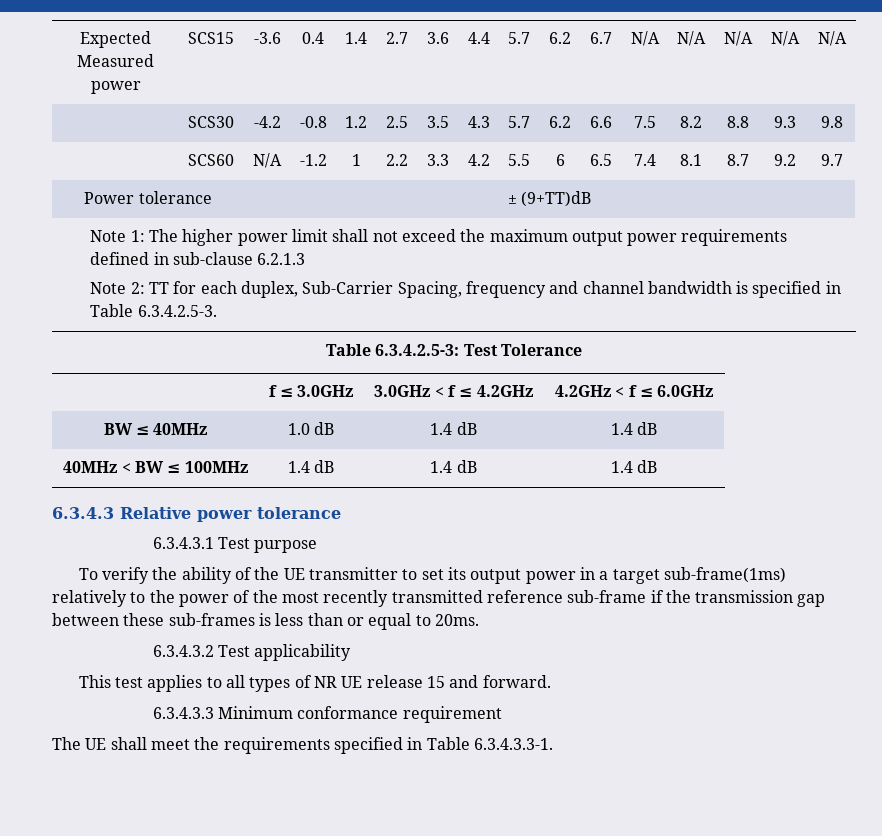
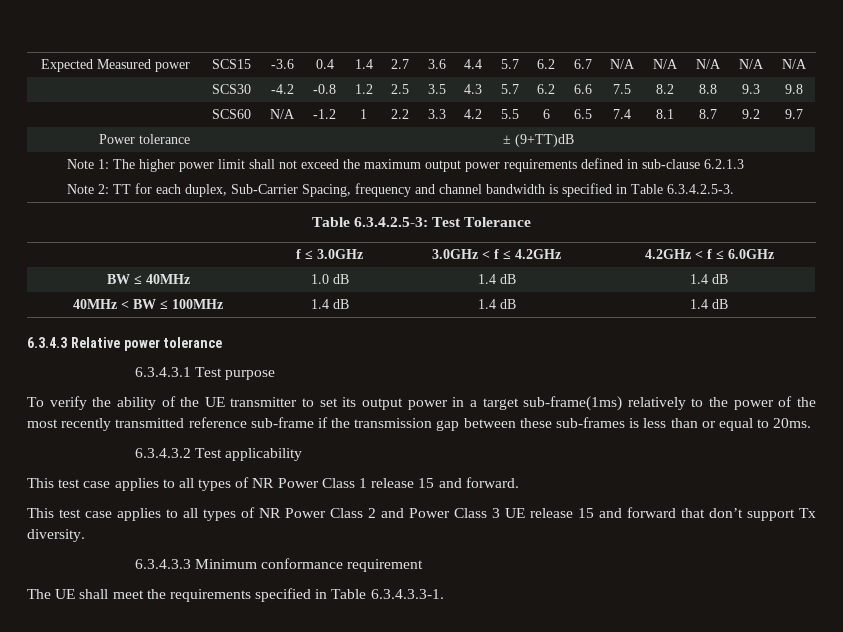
[147,675,551,692] applies to all types of NR UE release 15 and forward. -> [83,477,519,491] [27,507,816,521] [27,529,85,542] case applies to all types of NR Power Class 1 release 15 and forward. // This test case applies to all types of NR Power Class 2 and Power Class 3 UE release 15 and forward that don’t support Tx diversity.

